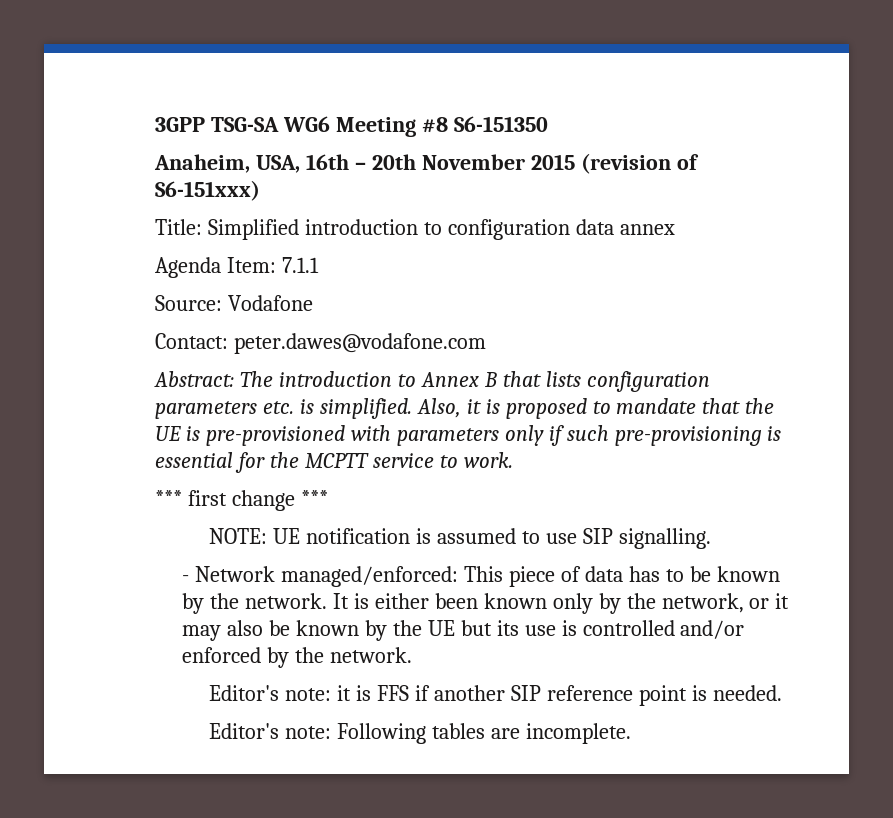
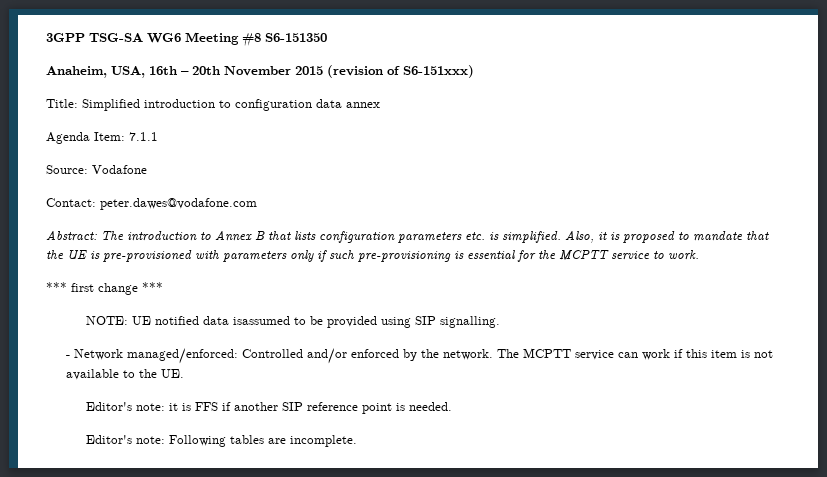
[306,528,578,544] notification is assumed to use -> [154,316,411,328] notified data isassumed to be provided using
[464,566,780,587] [182,593,790,614] [182,620,675,641] This piece of data has to be known by the network. It is either been known only by the network, or it may also be known by the UE but its use is controlled -> [241,349,303,358] Controlled
(413, 655) none -> [496,348,773,360] [65,369,184,380] The MCPTT service can work if this item is not available to the UE.

